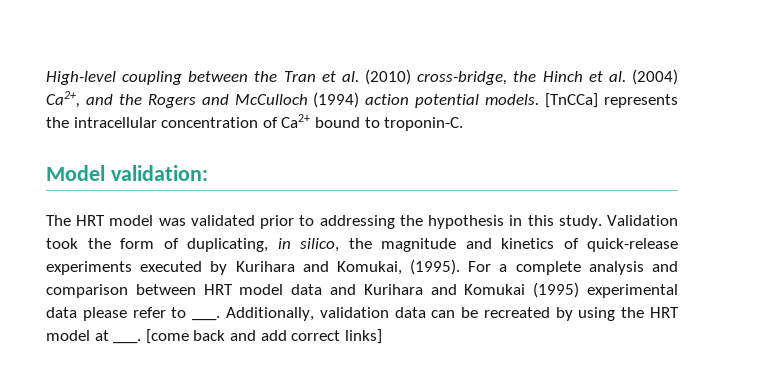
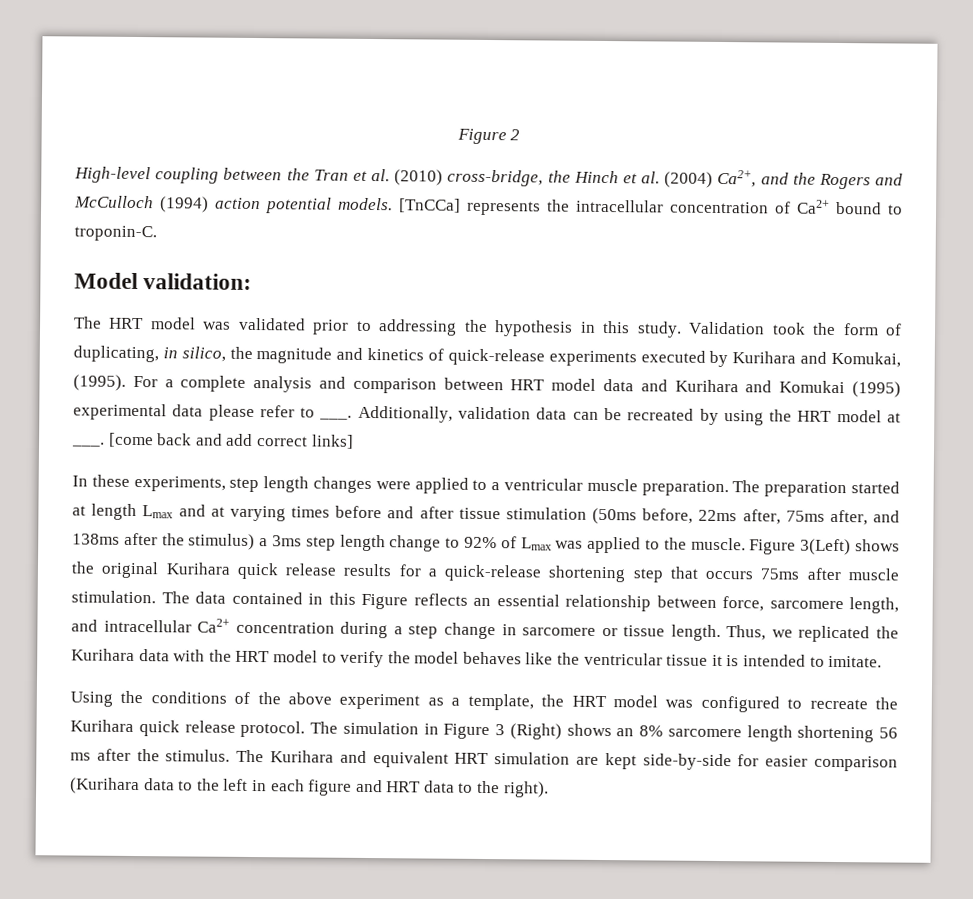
(46, 78) none -> [456,128,521,145] Figure 2 //
(382, 336) none -> [72,474,900,498] [72,503,900,526] [72,532,900,556] [71,561,899,583] [71,590,899,614] [71,618,899,643] [71,648,883,668] [70,690,898,713] [70,719,898,743] [70,748,898,772] [70,777,549,798] // In these experiments, step length changes were applied to a ventricular muscle preparation. The preparation started at length Lmax and at varying times before and after tissue stimulation (50ms before, 22ms after, 75ms after, and 138ms after the stimulus) a 3ms step length change to 92% of Lmax was applied to the muscle. Figure 3(Left) shows the original Kurihara quick release results for a quick-release shortening step that occurs 75ms after muscle stimulation. The data contained in this Figure reflects an essential relationship between force, sarcomere length, and intracellular Ca2+ concentration during a step change in sarcomere or tissue length. Thus, we replicated the Kurihara data with the HRT model to verify the model behaves like the ventricular tissue it is intended to imitate. // Using the conditions of the above experiment as a template, the HRT model was configured to recreate the Kurihara quick release protocol. The simulation in Figure 3 (Right) shows an 8% sarcomere length shortening 56 ms after the stimulus. The Kurihara and equivalent HRT simulation are kept side-by-side for easier comparison (Kurihara data to the left in each figure and HRT data to the right).

